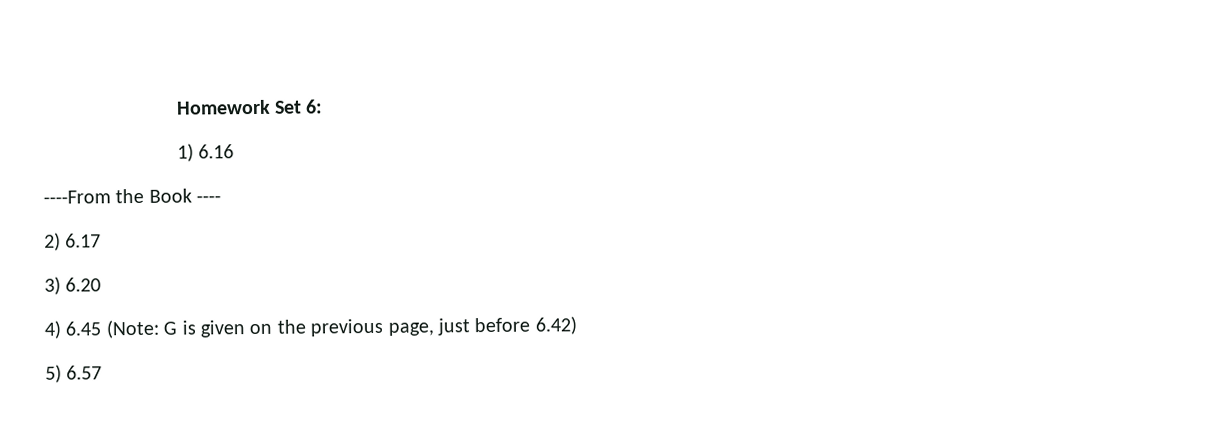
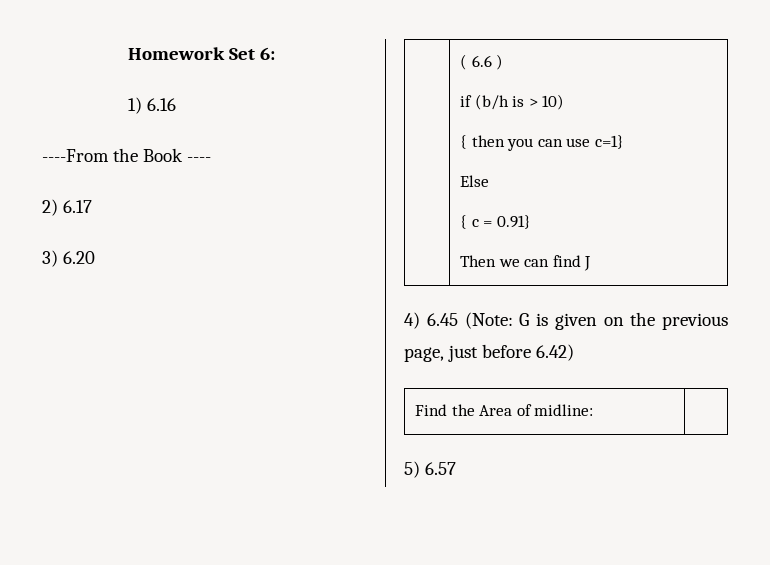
(102, 284) none -> [460,54,504,70] [460,94,565,110] [460,135,625,151] [460,175,490,187] [460,215,531,229] [460,255,591,271] // | ( 6.6 ) // if (b/h is > 10) // { then you can use c=1} // Else // { c = 0.91} // Then we can find J
(577, 325) none -> [415,404,594,416] // Find the Area of midline: |

